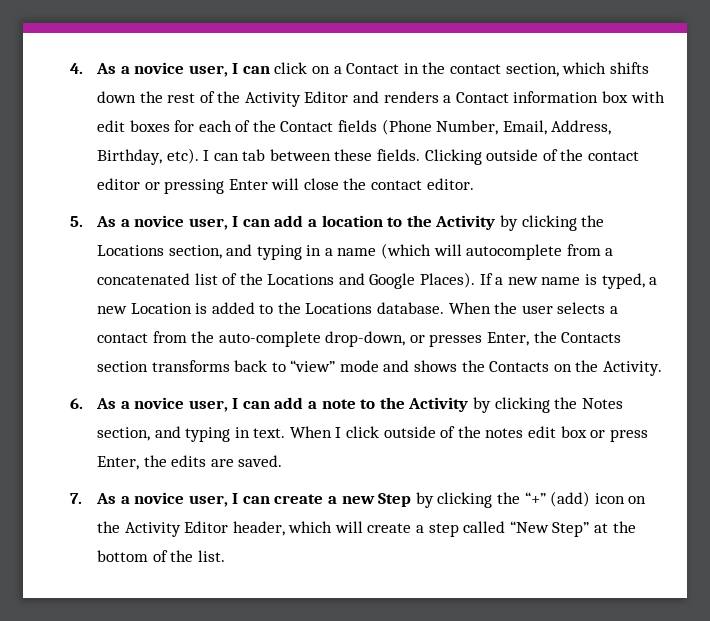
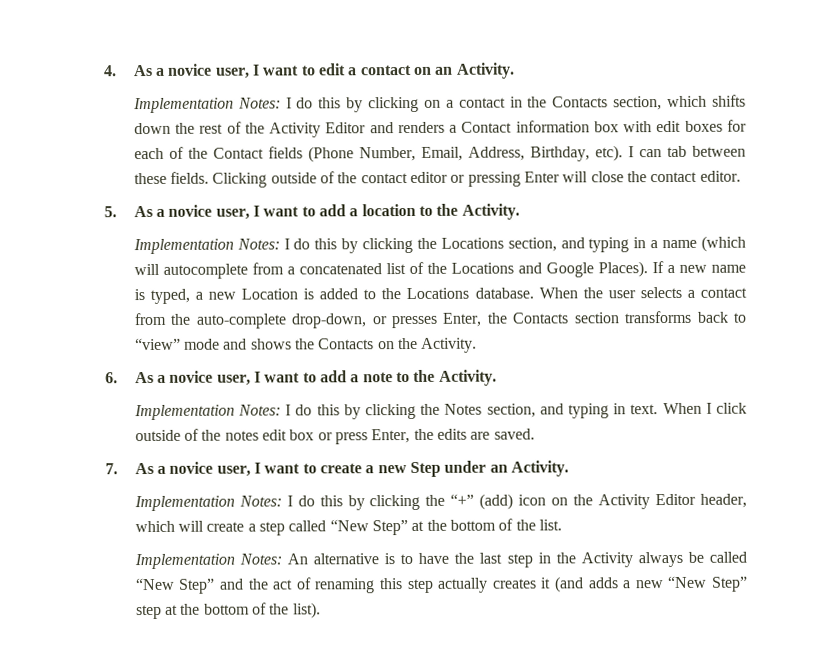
[242,62,308,74] can click -> [263,62,515,79] [132,96,420,114] want to edit a contact on an Activity. // Implementation Notes: I do this by clicking
[346,62,502,74] Contact in the contact -> [458,96,609,108] contact in the Contacts
[242,219,270,227] can -> [263,206,316,217] want to
[435,215,496,230] Activity -> [461,203,520,220] [132,238,338,255] Activity. // Implementation Notes: I do this
[242,401,270,409] can -> [264,372,317,383] want to
[408,397,469,412] Activity -> [438,369,497,386] [133,404,340,421] Activity. // Implementation Notes: I do this
[242,496,270,504] can -> [264,463,317,474] want to
(412, 500) none -> [444,460,569,477] [133,495,343,512] under an Activity. // Implementation Notes: I do this
(225, 556) none -> [133,551,748,570] [134,575,748,594] [135,602,321,620] // Implementation Notes: An alternative is to have the last step in the Activity always be called “New Step” and the act of renaming this step actually creates it (and adds a new “New Step” step at the bottom of the list).

